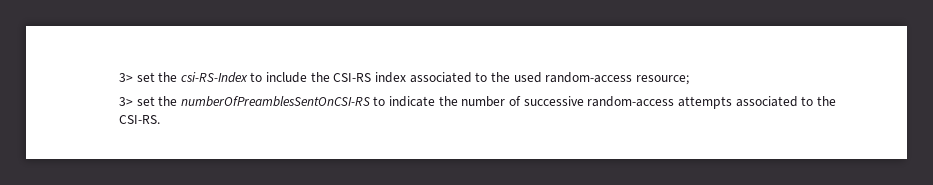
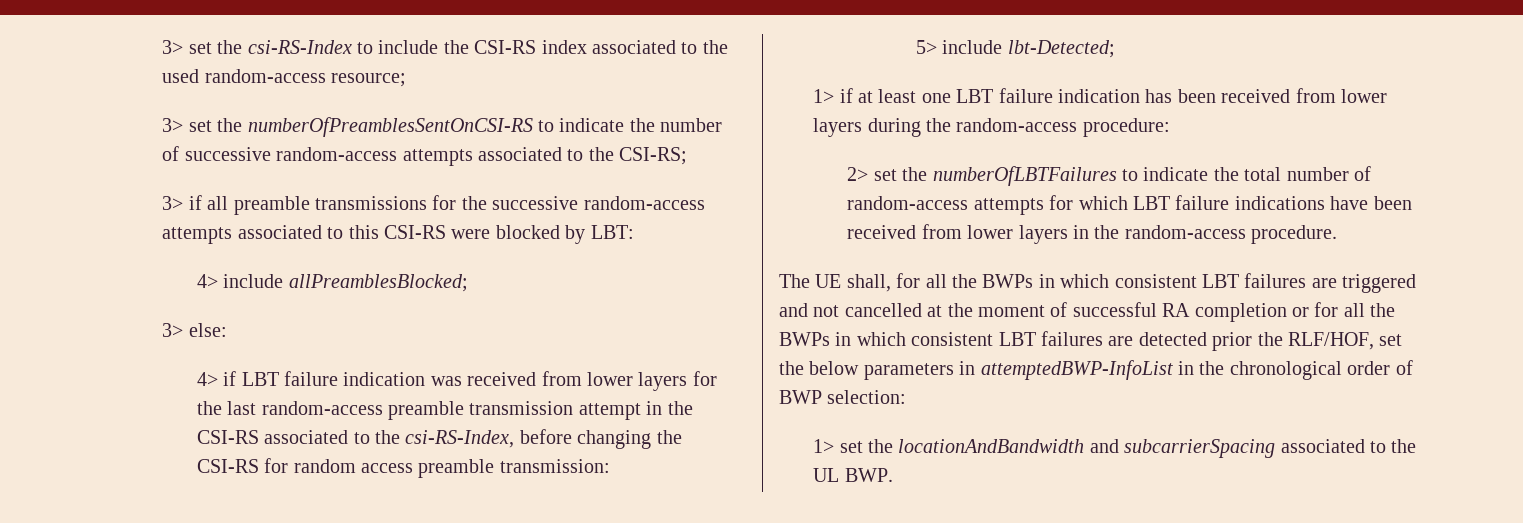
[118,115,160,124] CSI-RS. -> [619,147,688,165] [162,195,705,215] [162,225,634,244] [196,274,468,292] [162,323,227,337] [196,371,717,391] [196,401,693,420] [196,429,682,449] [196,458,610,478] [915,40,1115,58] [813,88,1388,103] [813,118,1170,137] [847,166,1372,186] [847,195,1412,215] [847,224,1338,244] [779,273,1417,293] [779,302,1396,322] [779,331,1403,351] [779,360,1413,380] [779,390,907,404] [813,439,1417,458] [813,468,893,482] CSI-RS; // 3> if all preamble transmissions for the successive random-access attempts associated to this CSI-RS were blocked by LBT: // 4> include allPreamblesBlocked; // 3> else: // 4> if LBT failure indication was received from lower layers for the last random-access preamble transmission attempt in the CSI-RS associated to the csi-RS-Index, before changing the CSI-RS for random access preamble transmission: // 5> include lbt-Detected; // 1> if at least one LBT failure indication has been received from lower layers during the random-access procedure: // 2> set the numberOfLBTFailures to indicate the total number of random-access attempts for which LBT failure indications have been received from lower layers in the random-access procedure. // The UE shall, for all the BWPs in which consistent LBT failures are triggered and not cancelled at the moment of successful RA completion or for all the BWPs in which consistent LBT failures are detected prior the RLF/HOF, set the below parameters in attemptedBWP-InfoList in the chronological order of BWP selection: // 1> set the locationAndBandwidth and subcarrierSpacing associated to the UL BWP.

